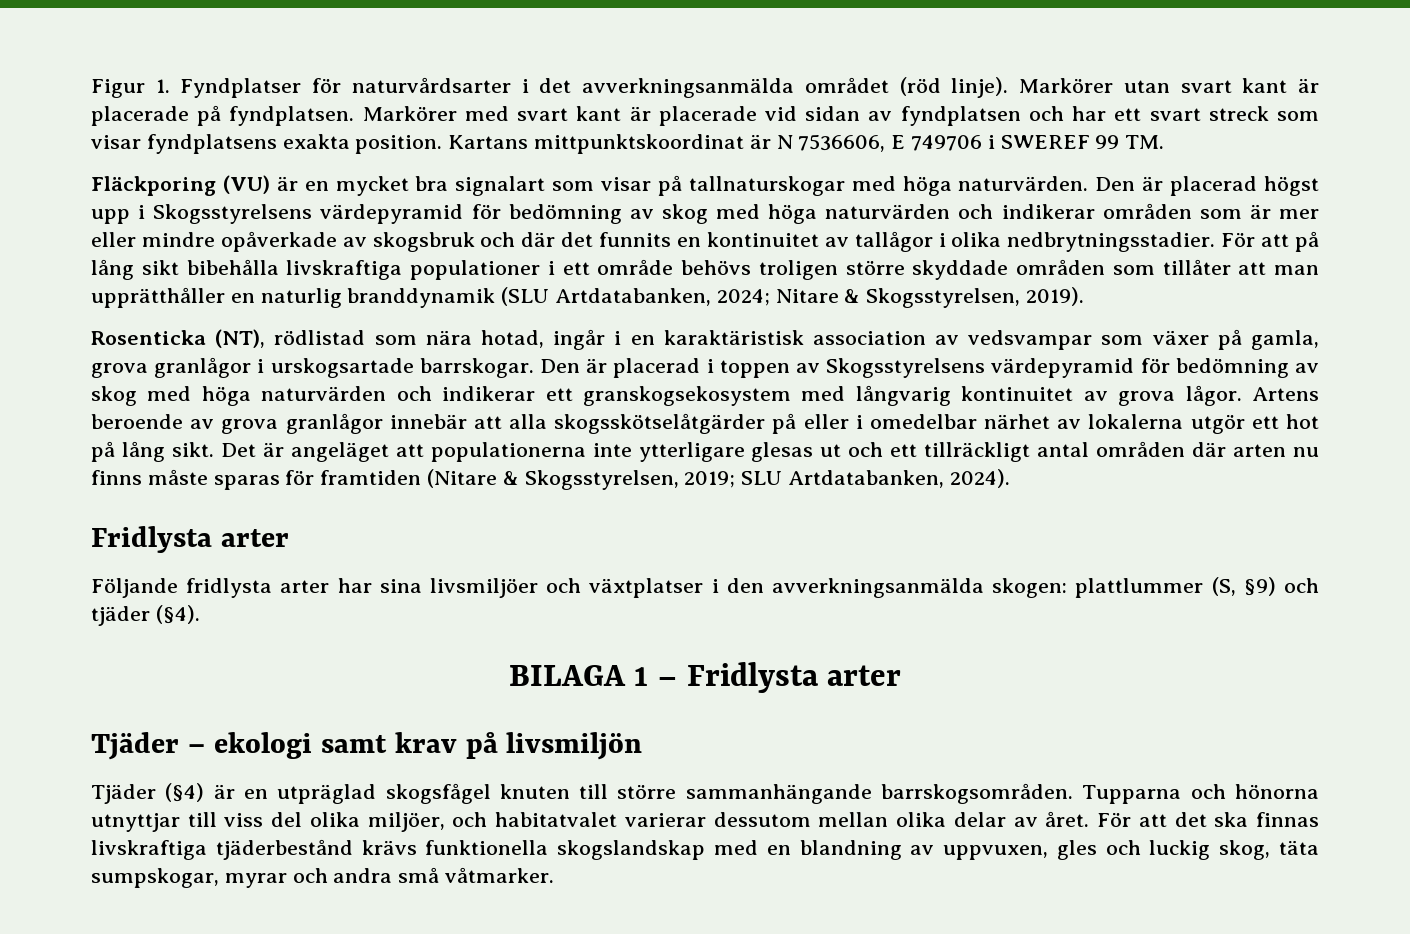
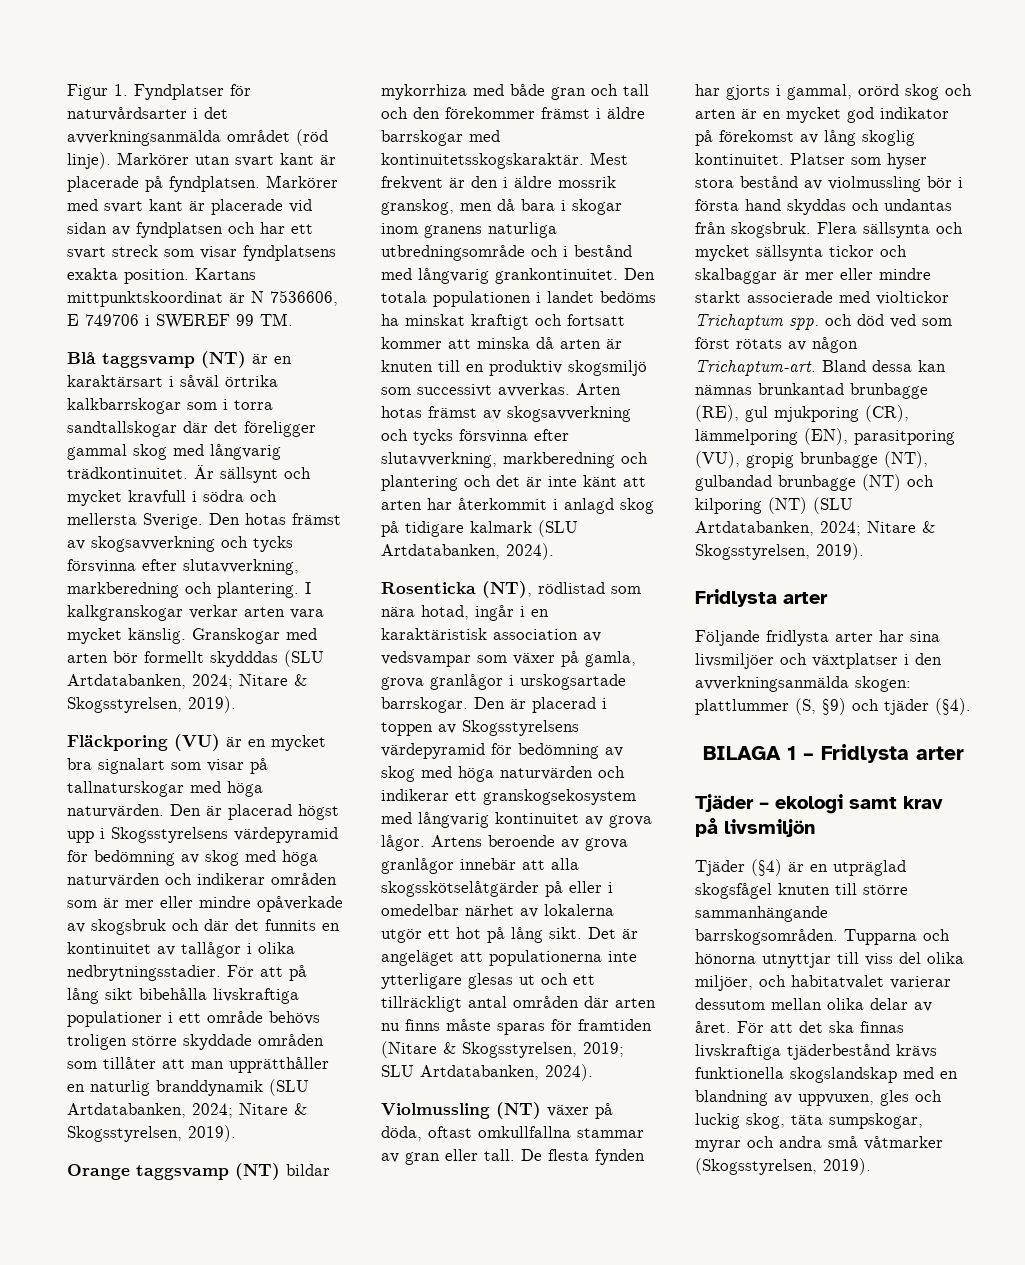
(1165, 142) none -> [67,351,292,368] [67,375,278,389] [67,398,273,414] [67,421,316,437] [67,444,281,460] [67,465,311,483] [67,490,277,506] [67,513,341,529] [67,536,293,552] [67,559,299,575] [67,582,311,598] [67,605,324,621] [67,628,317,644] [67,650,324,667] [67,674,307,689] [67,696,236,713] // Blå taggsvamp (NT) är en karaktärsart i såväl örtrika kalkbarrskogar som i torra sandtallskogar där det föreligger gammal skog med långvarig trädkontinuitet. Är sällsynt och mycket kravfull i södra och mellersta Sverige. Den hotas främst av skogsavverkning och tycks försvinna efter slutavverkning, markberedning och plantering. I kalkgranskogar verkar arten vara mycket känslig. Granskogar med arten bör formellt skydddas (SLU Artdatabanken, 2024; Nitare & Skogsstyrelsen, 2019).
(1085, 296) none -> [67,1163,330,1180] [381,84,649,100] [381,107,645,119] [381,130,500,146] [381,152,628,169] [381,176,616,190] [381,199,622,215] [381,222,557,238] [381,245,632,261] [381,268,655,284] [381,291,656,307] [381,314,625,330] [381,337,622,349] [381,360,647,376] [381,383,621,397] [381,406,631,422] [381,429,569,445] [381,452,648,468] [381,475,646,491] [381,498,654,514] [381,520,578,537] [381,543,554,560] // Orange taggsvamp (NT) bildar mykorrhiza med både gran och tall och den förekommer främst i äldre barrskogar med kontinuitetsskogskaraktär. Mest frekvent är den i äldre mossrik granskog, men då bara i skogar inom granens naturliga utbredningsområde och i bestånd med långvarig grankontinuitet. Den totala populationen i landet bedöms ha minskat kraftigt och fortsatt kommer att minska då arten är knuten till en produktiv skogsmiljö som successivt avverkas. Arten hotas främst av skogsavverkning och tycks försvinna efter slutavverkning, markberedning och plantering och det är inte känt att arten har återkommit i anlagd skog på tidigare kalmark (SLU Artdatabanken, 2024).
(1010, 478) none -> [381,1102,613,1119] [381,1126,644,1141] [381,1149,645,1165] [695,84,972,100] [695,107,949,123] [695,130,915,146] [695,153,927,169] [695,176,963,192] [695,199,952,215] [695,222,963,238] [695,245,907,261] [695,268,931,284] [695,291,949,305] [695,314,952,330] [695,337,858,353] [695,360,946,376] [695,383,928,399] [695,405,909,422] [695,428,955,445] [695,451,928,468] [695,474,934,491] [695,497,853,514] [695,521,935,536] [695,543,864,560] // Violmussling (NT) växer på döda, oftast omkullfallna stammar av gran eller tall. De flesta fynden har gjorts i gammal, orörd skog och arten är en mycket god indikator på förekomst av lång skoglig kontinuitet. Platser som hyser stora bestånd av violmussling bör i första hand skyddas och undantas från skogsbruk. Flera sällsynta och mycket sällsynta tickor och skalbaggar är mer eller mindre starkt associerade med violtickor Trichaptum spp. och död ved som först rötats av någon Trichaptum-art. Bland dessa kan nämnas brunkantad brunbagge (RE), gul mjukporing (CR), lämmelporing (EN), parasitporing (VU), gropig brunbagge (NT), gulbandad brunbagge (NT) och kilporing (NT) (SLU Artdatabanken, 2024; Nitare & Skogsstyrelsen, 2019).
[445,867,555,883] våtmarker. -> [864,1136,943,1150] [695,1158,871,1175] våtmarker (Skogsstyrelsen, 2019).

